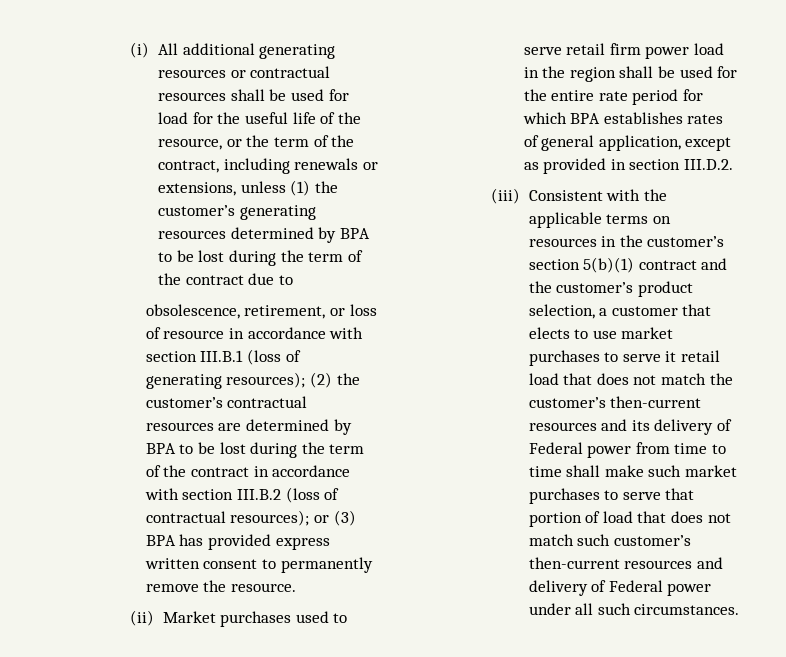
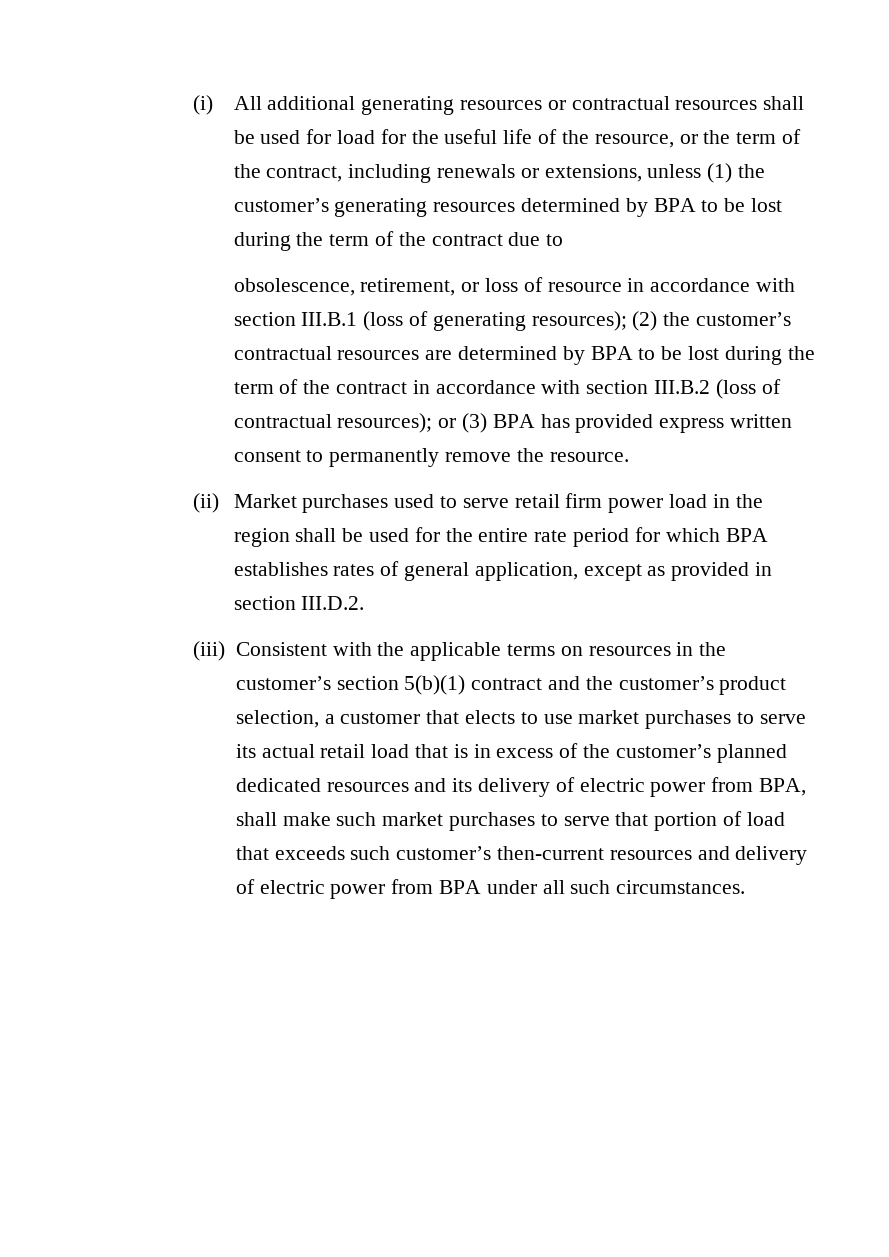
[665,351,677,362] it -> [235,744,315,758] its actual
[596,373,733,385] [528,396,702,408] does not match the customer’s then-current -> [453,743,787,763] [235,778,321,792] is in excess of the customer’s planned dedicated
[528,442,727,458] [528,466,562,477] Federal power from time to time -> [579,777,806,797] electric power from BPA,
[671,511,731,523] [528,534,574,546] does not match -> [274,846,345,860] exceeds
[608,580,712,596] Federal power -> [259,879,481,899] electric power from BPA

